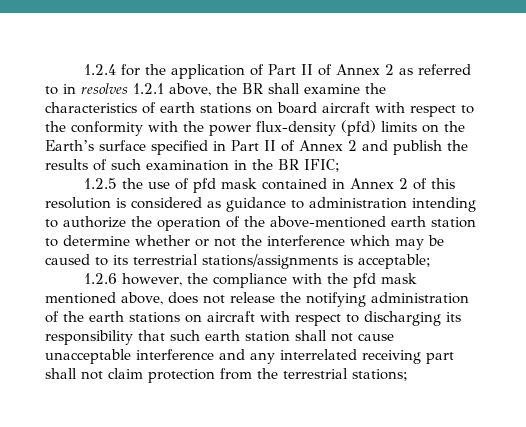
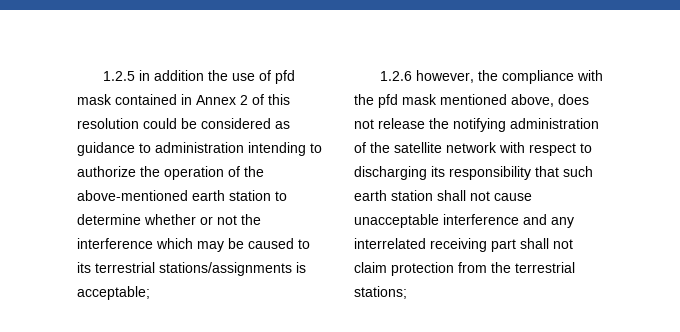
[83,64,471,79] [45,83,386,96] [45,102,474,117] [45,120,465,136] [45,140,468,155] [45,159,340,172] [83,178,117,189] 1.2.4 for the application of Part II of Annex 2 as referred to in resolves 1.2.1 above, the BR shall examine the characteristics of earth stations on board aircraft with respect to the conformity with the power flux-density (pfd) limits on the Earth’s surface specified in Part II of Annex 2 and publish the results of such examination in the BR IFIC; // 1.2.5 -> [102,70,204,81] 1.2.5 in addition
[116,198,126,208] is -> [143,118,197,129] could be
[89,311,255,323] earth stations on aircraft -> [394,142,497,153] satellite network

